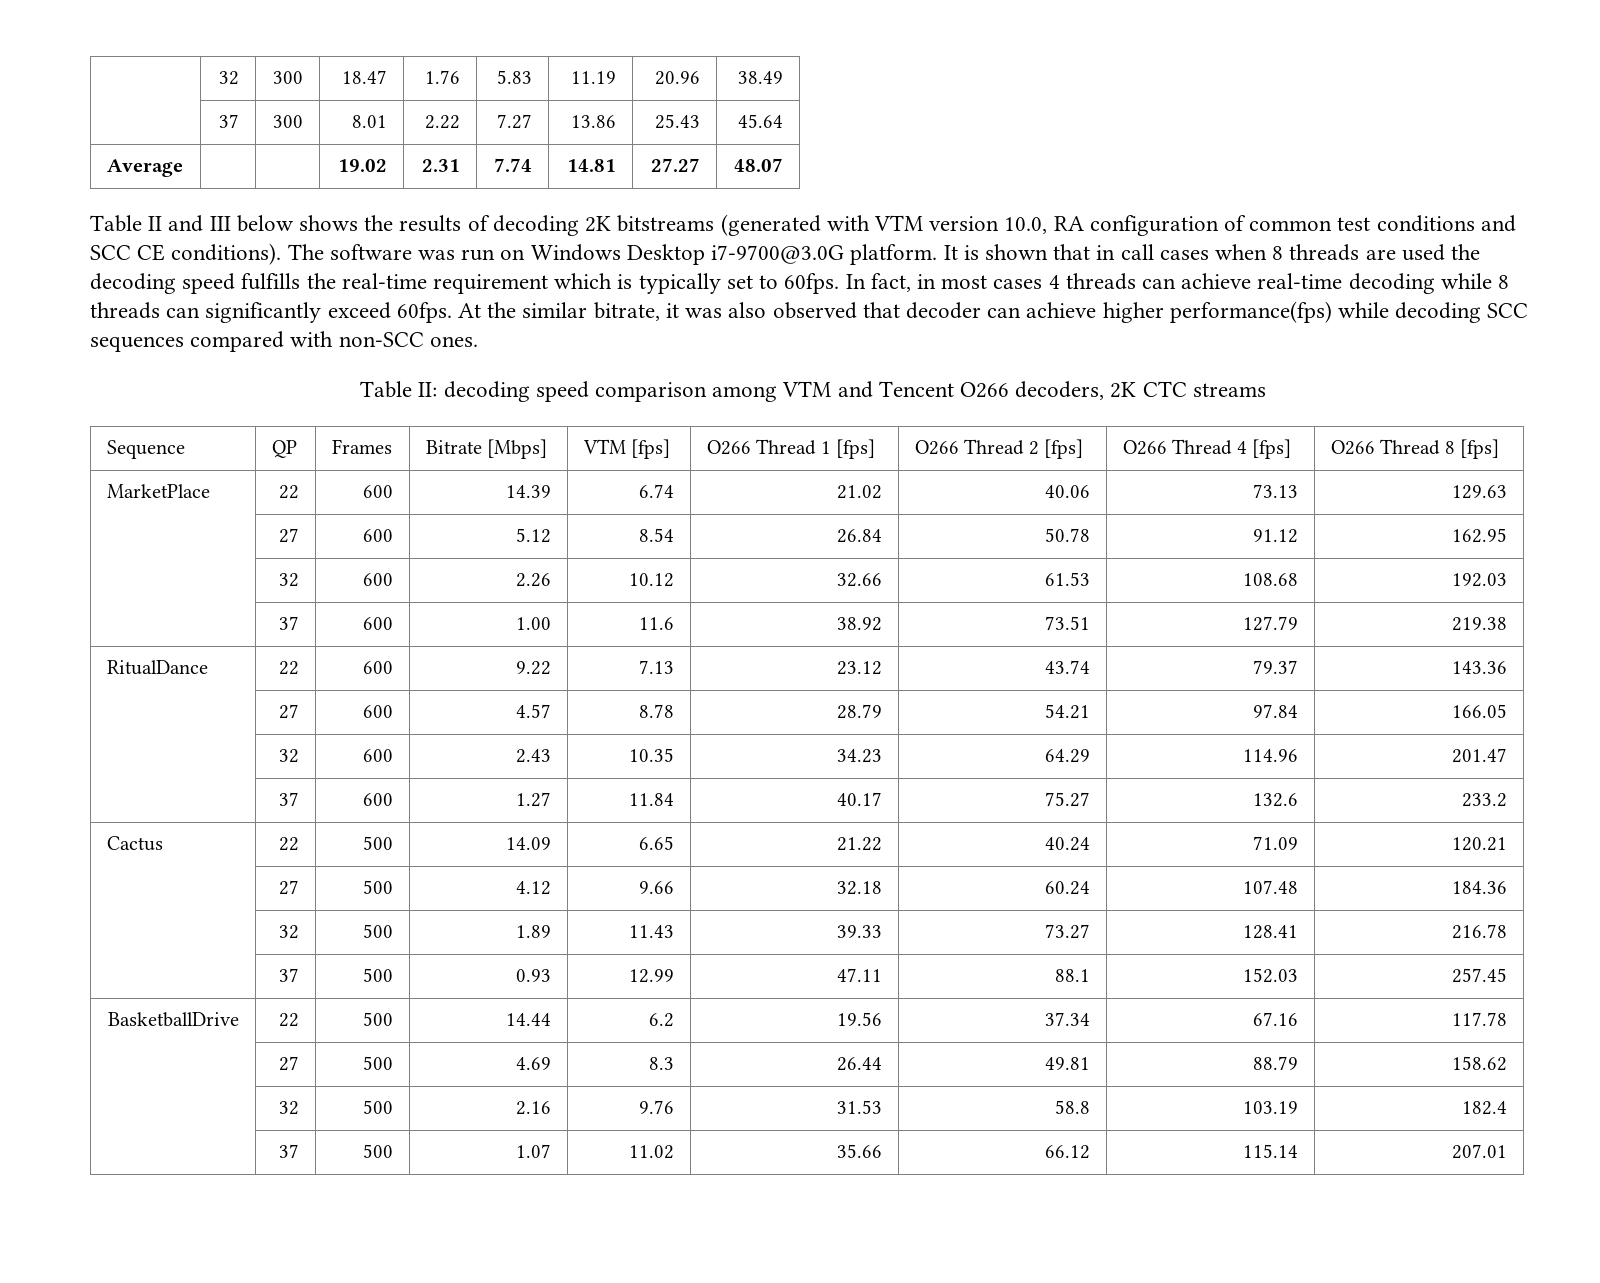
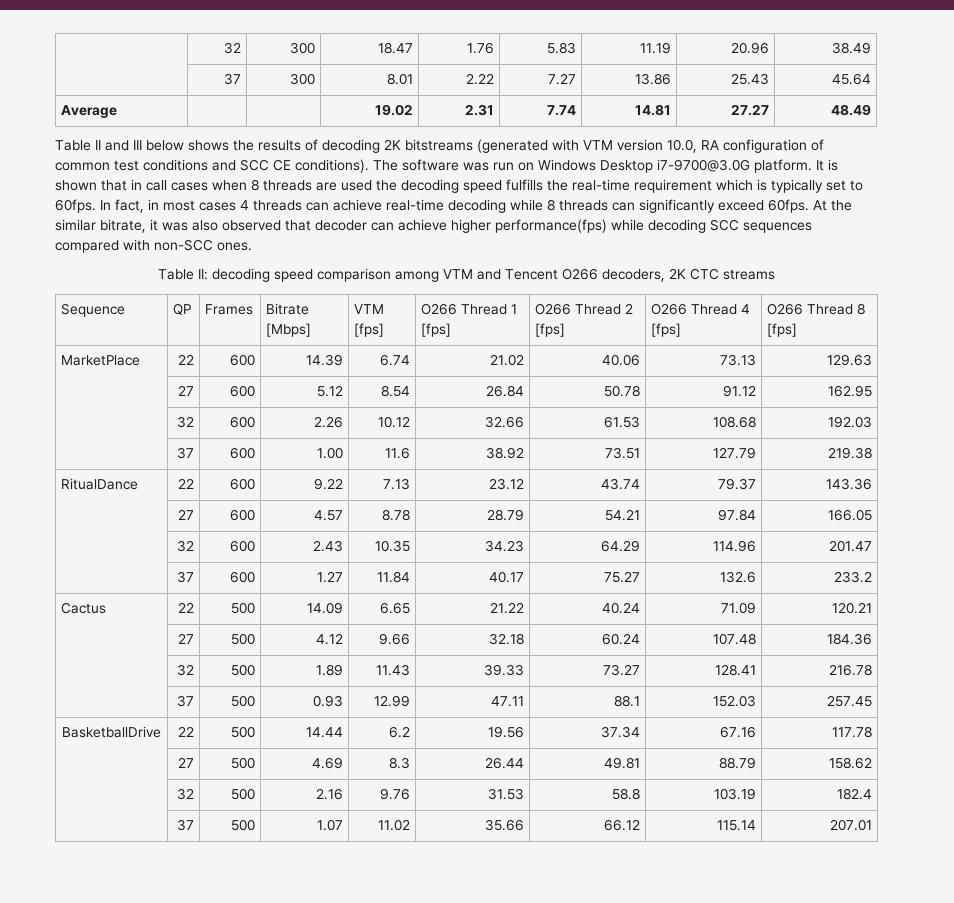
[734,158,784,172] 48.07 -> [830,104,871,116] 48.49

